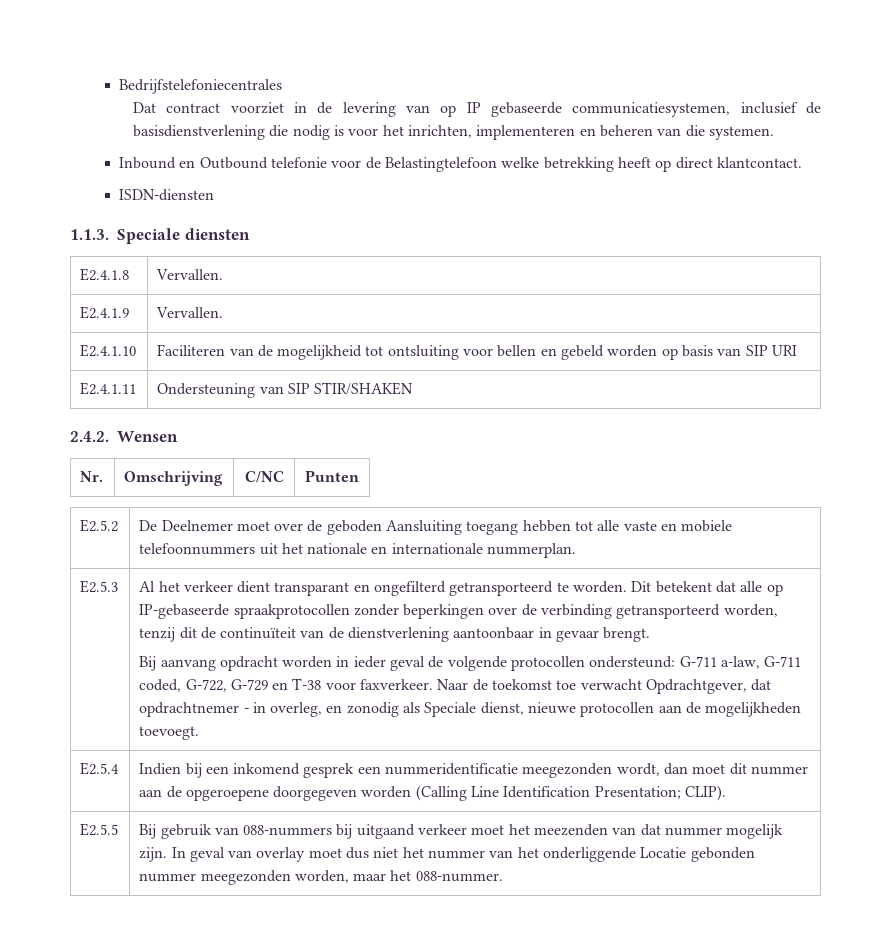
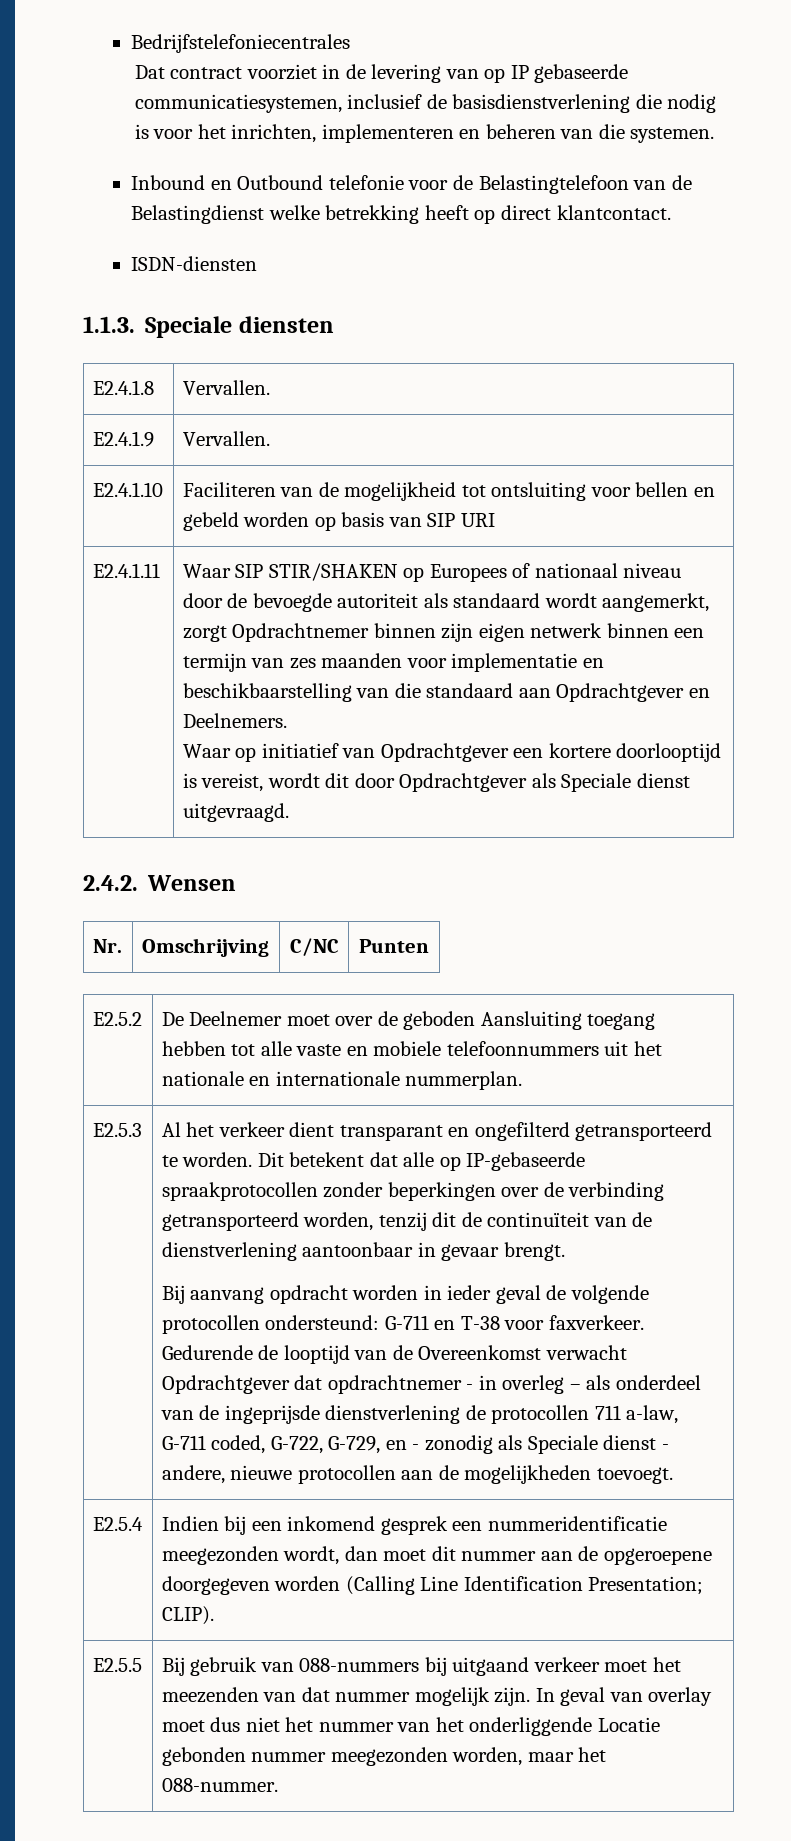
(498, 164) none -> [633,175,692,190] [131,205,265,224] van de Belastingdienst
[157,383,284,398] Ondersteuning van -> [182,564,231,578] Waar
(414, 388) none -> [403,563,682,582] [182,593,710,612] [182,623,705,642] [182,653,604,672] [182,683,710,702] [182,713,287,728] [182,743,722,762] [182,773,690,792] [182,803,289,822] op Europees of nationaal niveau door de bevoegde autoriteit als standaard wordt aangemerkt, zorgt Opdrachtnemer binnen zijn eigen netwerk binnen een termijn van zes maanden voor implementatie en beschikbaarstelling van die standaard aan Opdrachtgever en Deelnemers. // Waar op initiatief van Opdrachtgever een kortere doorlooptijd is vereist, wordt dit door Opdrachtgever als Speciale dienst uitgevraagd.
[721,656,802,669] [139,678,772,694] [139,702,524,717] a-law, G-711 coded, G-722, G-729 en T-38 voor faxverkeer. Naar de toekomst toe verwacht Opdrachtgever, dat opdrachtnemer - in overleg, en zonodig als Speciale dienst, -> [434,1315,644,1330] [161,1345,627,1364] [161,1375,701,1394] [160,1405,679,1424] [161,1435,669,1454] [161,1465,225,1484] en T-38 voor faxverkeer. Gedurende de looptijd van de Overeenkomst verwacht Opdrachtgever dat opdrachtnemer - in overleg – als onderdeel van de ingeprijsde dienstverlening de protocollen 711 a-law, G-711 coded, G-722, G-729, en - zonodig als Speciale dienst - andere,

